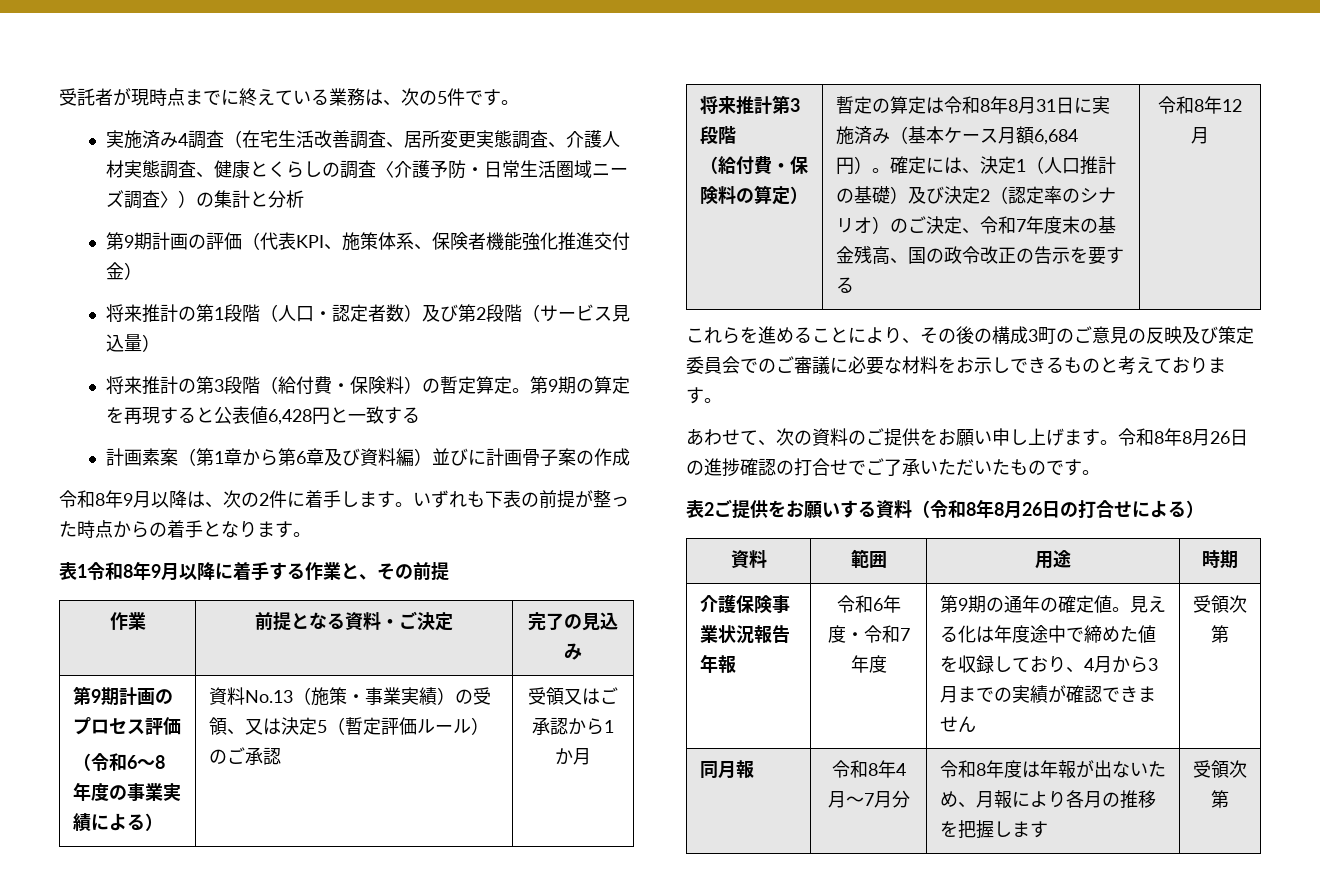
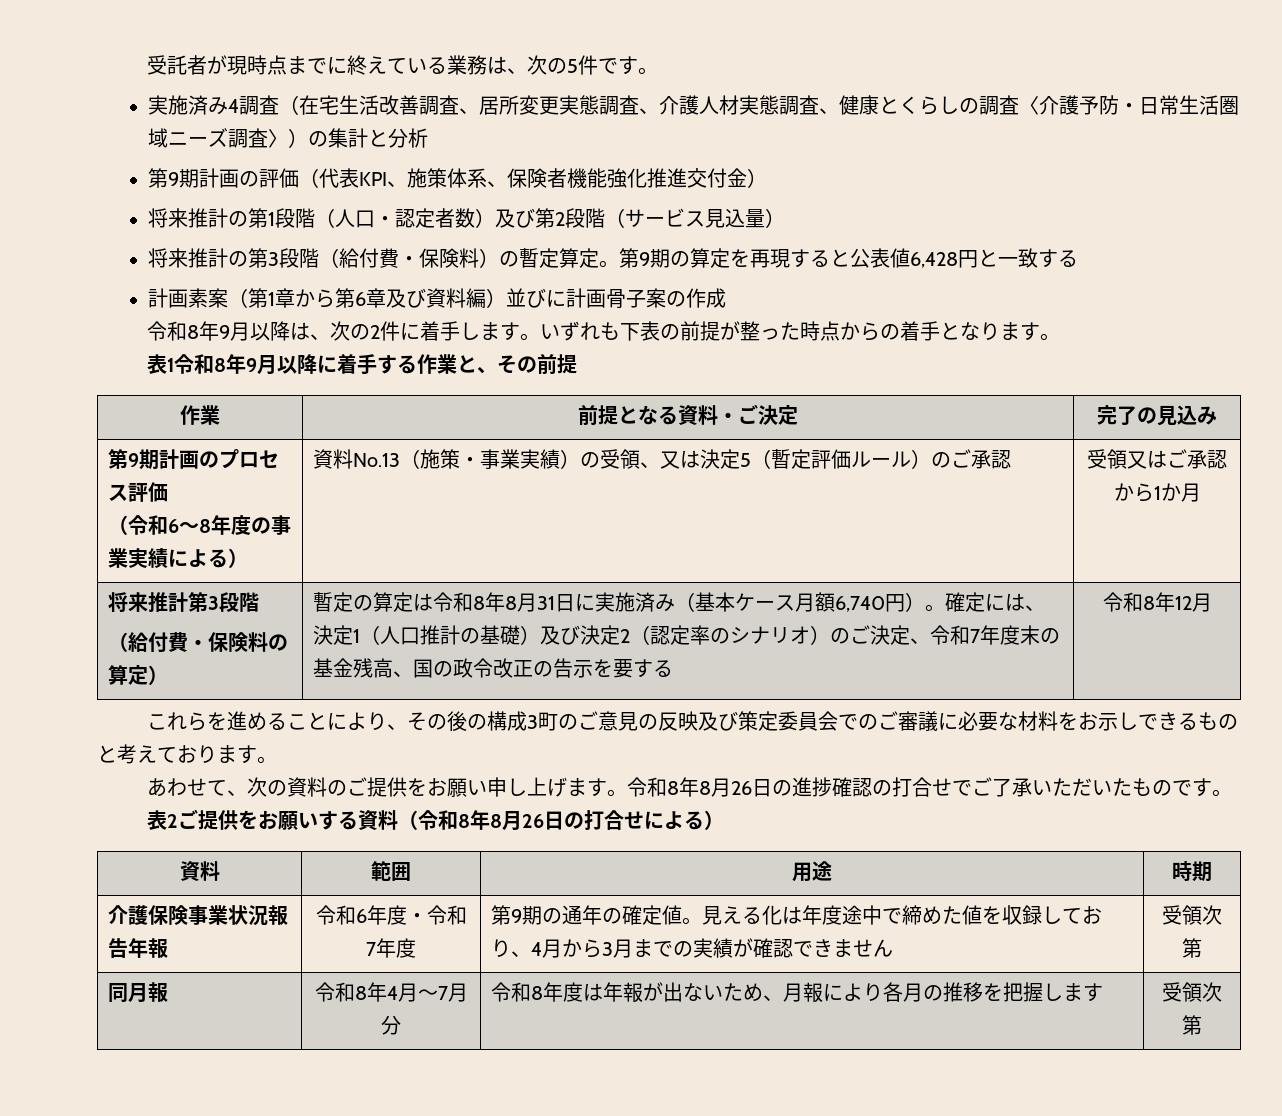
[1033,129,1078,145] 6,684 -> [835,596,886,612] 6,740

